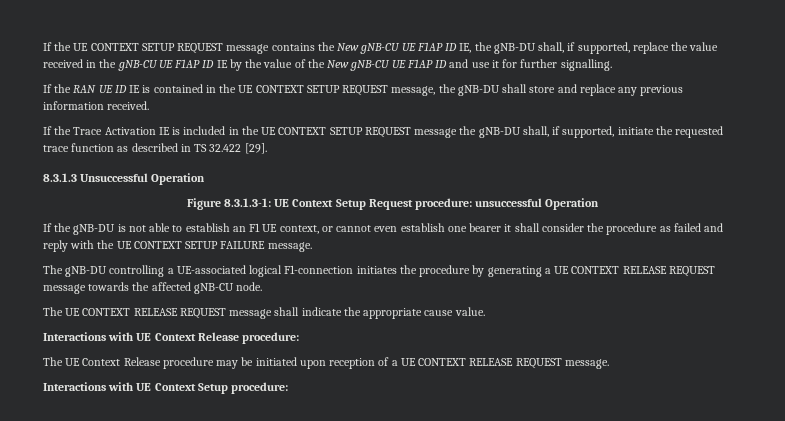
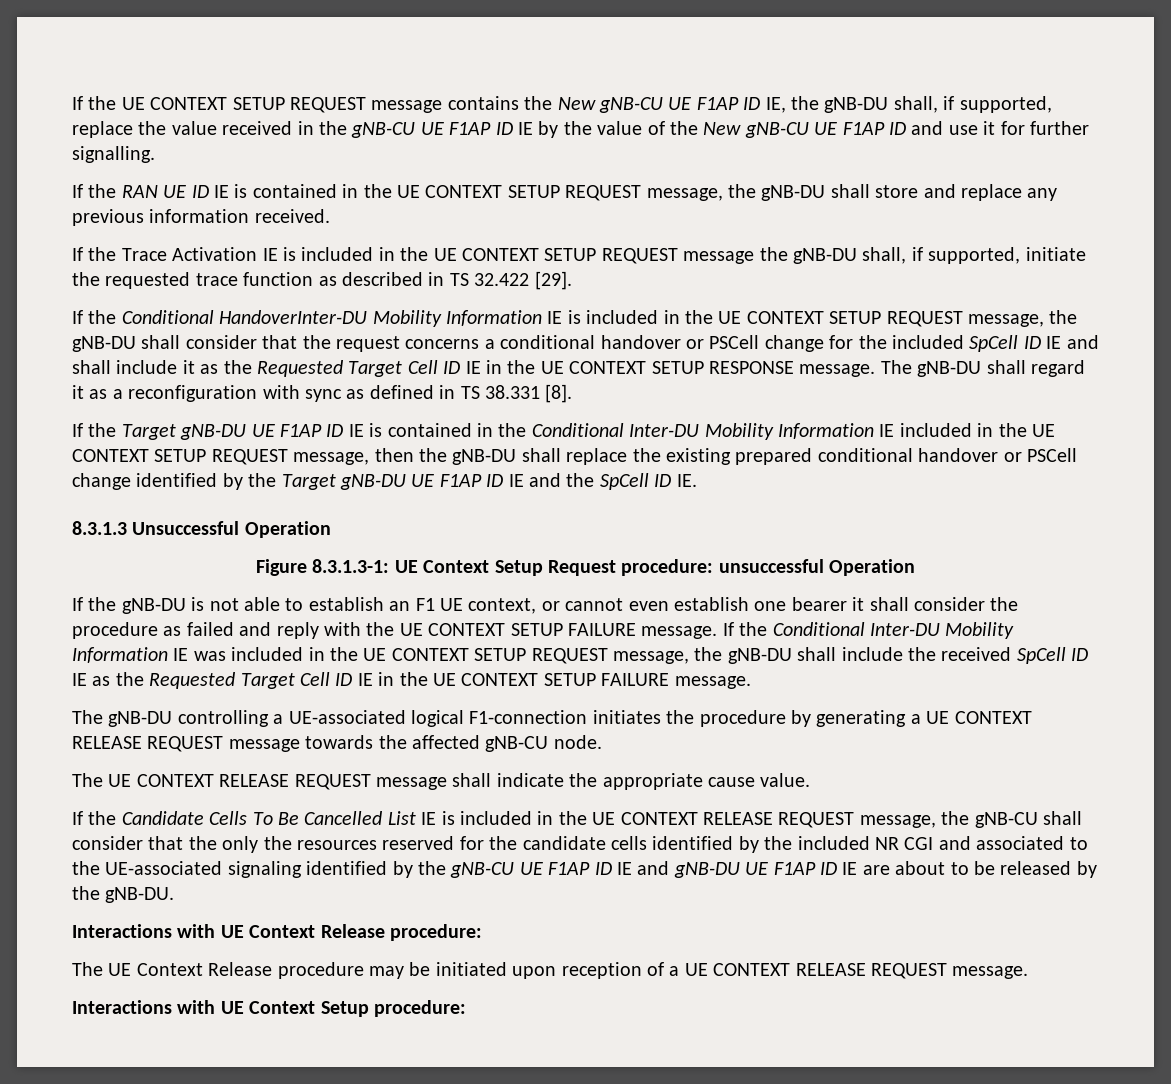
(267, 148) none -> [72,310,1078,327] [72,335,1099,352] [72,360,1085,377] [72,384,573,403] [72,423,1055,440] [72,448,1077,465] [72,473,697,490] // If the Conditional HandoverInter-DU Mobility Information IE is included in the UE CONTEXT SETUP REQUEST message, the gNB-DU shall consider that the request concerns a conditional handover or PSCell change for the included SpCell ID IE and shall include it as the Requested Target Cell ID IE in the UE CONTEXT SETUP RESPONSE message. The gNB-DU shall regard it as a reconfiguration with sync as defined in TS 38.331 [8]. // If the Target gNB-DU UE F1AP ID IE is contained in the Conditional Inter-DU Mobility Information IE included in the UE CONTEXT SETUP REQUEST message, then the gNB-DU shall replace the existing prepared conditional handover or PSCell change identified by the Target gNB-DU UE F1AP ID IE and the SpCell ID IE.
(312, 247) none -> [722,622,1015,639] [72,647,1089,664] [72,672,751,689] If the Conditional Inter-DU Mobility Information IE was included in the UE CONTEXT SETUP REQUEST message, the gNB-DU shall include the received SpCell ID IE as the Requested Target Cell ID IE in the UE CONTEXT SETUP FAILURE message.
(485, 311) none -> [72,811,1082,828] [72,836,1088,853] [72,861,1097,878] [72,886,175,903] // If the Candidate Cells To Be Cancelled List IE is included in the UE CONTEXT RELEASE REQUEST message, the gNB-CU shall consider that the only the resources reserved for the candidate cells identified by the included NR CGI and associated to the UE-associated signaling identified by the gNB-CU UE F1AP ID IE and gNB-DU UE F1AP ID IE are about to be released by the gNB-DU.

